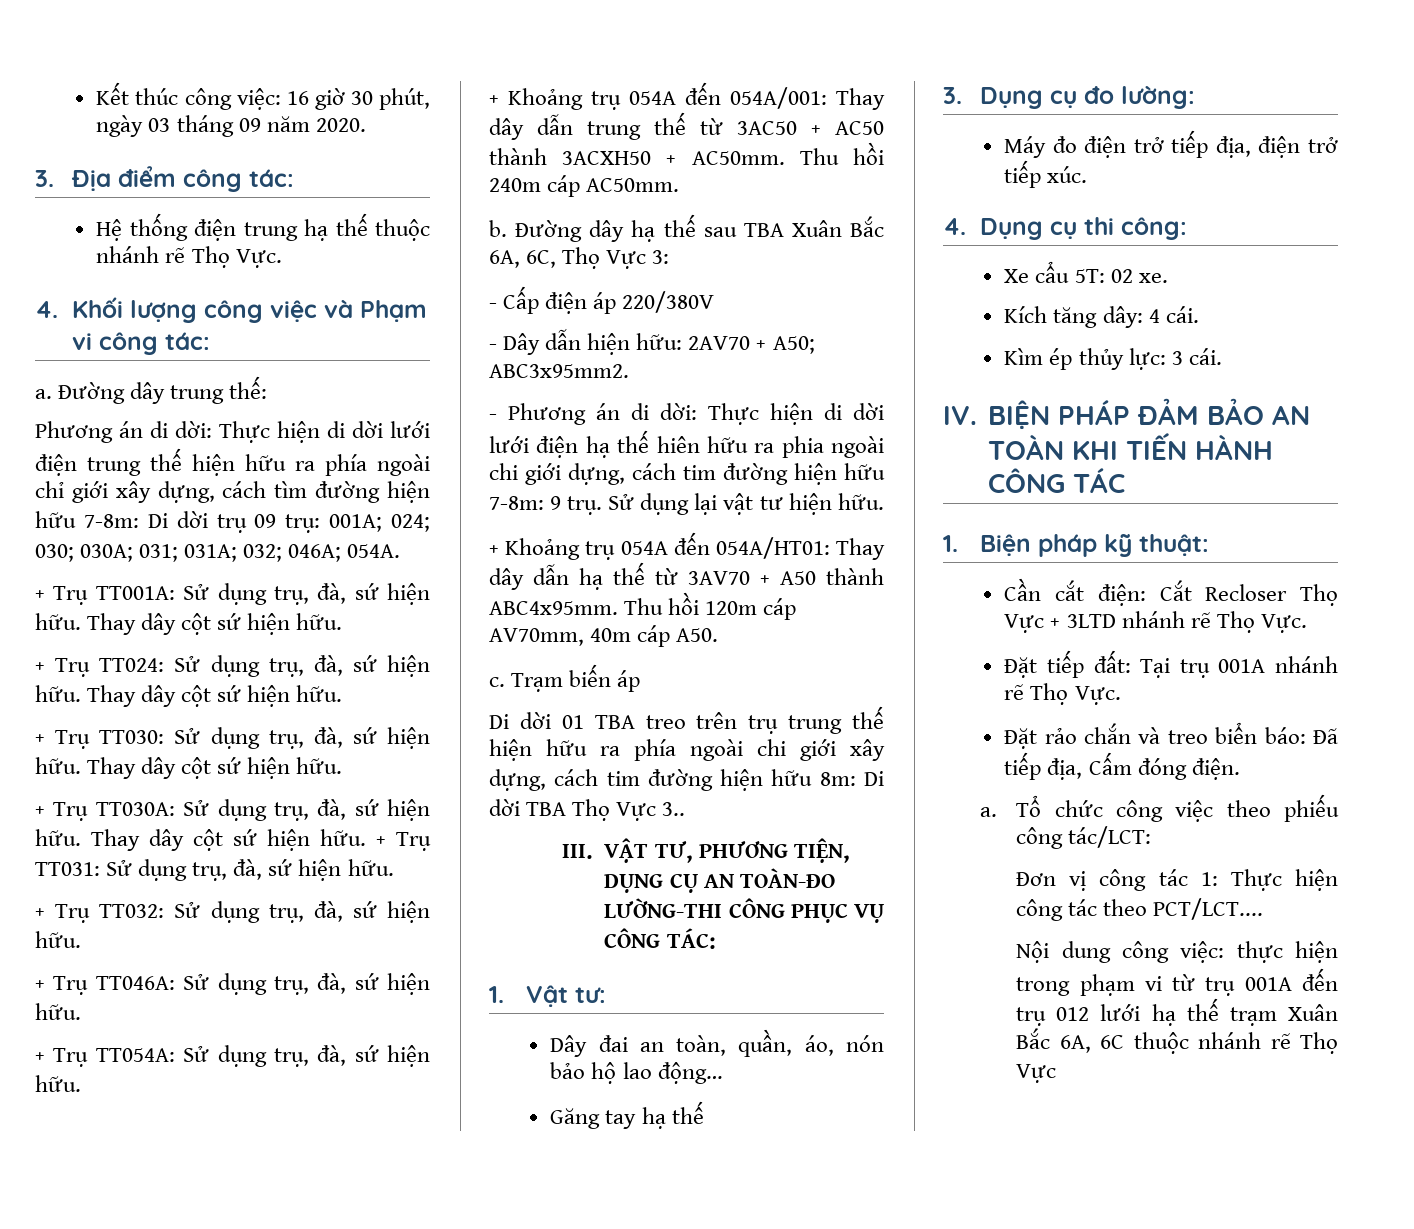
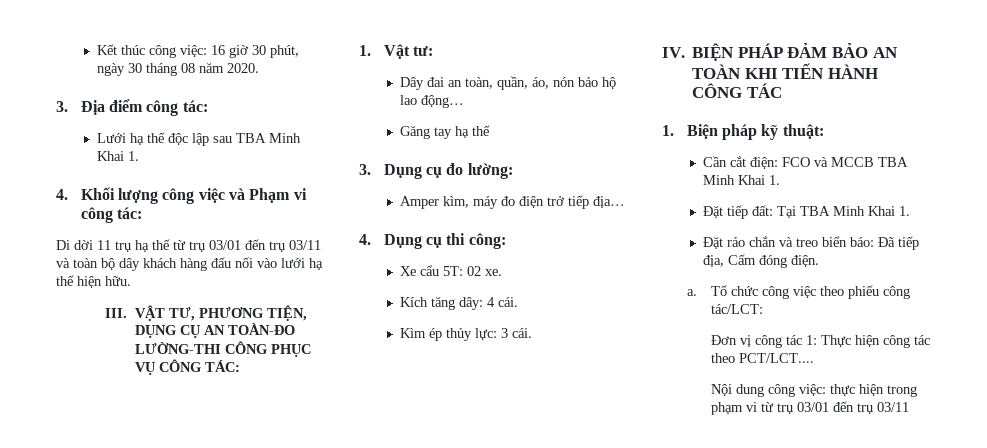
[148,115,261,137] 03 tháng 09 -> [127,63,195,76] 30 tháng 08
[96,213,431,241] [96,246,282,268] Hệ thống điện trung hạ thế thuộc nhánh rẽ Thọ Vực. -> [96,132,301,146] [96,151,139,161] Lưới hạ thế độc lập sau TBA Minh Khai 1.
[35,376,268,404] [35,421,430,443] [35,448,430,476] [35,481,430,503] [35,511,430,533] [35,544,401,562] [35,583,430,605] [35,613,343,635] [35,655,430,677] [35,685,343,707] [35,727,430,749] [35,757,343,779] [35,799,430,821] [35,829,431,851] [35,859,394,881] [35,901,430,923] [35,931,81,948] [35,973,430,995] [35,1003,81,1020] [35,1045,430,1067] [35,1075,81,1092] [489,82,885,110] [489,112,884,140] [489,142,884,165] [489,175,680,197] [489,214,884,242] [489,247,670,269] [489,286,715,314] [489,328,815,355] [489,364,629,378] [489,403,884,425] [489,430,884,458] [489,463,885,485] [489,493,884,515] [489,532,885,560] [489,562,884,590] [489,592,797,620] [489,625,719,647] [489,664,641,692] [489,706,884,734] [489,739,885,761] [489,769,884,791] [489,799,686,821] a. Đường dây trung thế: // Phương án di dời: Thực hiện di dời lưới điện trung thế hiện hữu ra phía ngoài chỉ giới xây dựng, cách tìm đường hiện hữu 7-8m: Di dời trụ 09 trụ: 001A; 024; 030; 030A; 031; 031A; 032; 046A; 054A. // + Trụ TT001A: Sử dụng trụ, đà, sứ hiện hữu. Thay dây cột sứ hiện hữu. // + Trụ TT024: Sử dụng trụ, đà, sứ hiện hữu. Thay dây cột sứ hiện hữu. // + Trụ TT030: Sử dụng trụ, đà, sứ hiện hữu. Thay dây cột sứ hiện hữu. // + Trụ TT030A: Sử dụng trụ, đà, sứ hiện hữu. Thay dây cột sứ hiện hữu. + Trụ TT031: Sử dụng trụ, đà, sứ hiện hữu. // + Trụ TT032: Sử dụng trụ, đà, sứ hiện hữu. // + Trụ TT046A: Sử dụng trụ, đà, sứ hiện hữu. // + Trụ TT054A: Sử dụng trụ, đà, sứ hiện hữu. // + Khoảng trụ 054A đến 054A/001: Thay dây dẫn trung thế từ 3AC50 + AC50 thành 3ACXH50 + AC50mm. Thu hồi 240m cáp AC50mm. // b. Đường dây hạ thế sau TBA Xuân Bắc 6A, 6C, Thọ Vực 3: // - Cấp điện áp 220/380V // - Dây dẫn hiện hữu: 2AV70 + A50; ABC3x95mm2. // - Phương án di dời: Thực hiện di dời lưới điện hạ thế hiên hữu ra phia ngoài chi giới dựng, cách tim đường hiện hữu 7-8m: 9 trụ. Sử dụng lại vật tư hiện hữu. // + Khoảng trụ 054A đến 054A/HT01: Thay dây dẫn hạ thế từ 3AV70 + A50 thành ABC4x95mm. Thu hồi 120m cáp AV70mm, 40m cáp A50. // c. Trạm biến áp // Di dời 01 TBA treo trên trụ trung thế hiện hữu ra phía ngoài chi giới xây dựng, cách tim đường hiện hữu 8m: Di dời TBA Thọ Vực 3.. -> [56,239,321,252] [56,257,323,271] [56,275,131,288] Di dời 11 trụ hạ thế từ trụ 03/01 đến trụ 03/11 và toàn bộ dây khách hàng đấu nối vào lưới hạ thế hiện hữu.
[1004,136,1047,158] Máy -> [399,196,498,209] Amper kìm, máy
[1215,136,1338,158] [1004,160,1088,188] địa, điện trở tiếp xúc. -> [592,196,625,208] địa…
[1159,580,1338,606] [1004,611,1307,633] [1004,650,1338,678] [1004,683,1121,705] Cắt Recloser Thọ Vực + 3LTD nhánh rẽ Thọ Vực. // Đặt tiếp đất: Tại trụ 001A nhánh rẽ Thọ Vực. -> [781,157,908,167] [702,175,780,185] [702,205,910,219] FCO và MCCB TBA Minh Khai 1. // Đặt tiếp đất: Tại TBA Minh Khai 1.
[1244,968,1338,991] [1016,998,1338,1026] [1016,1028,1338,1054] [1016,1064,1057,1083] 001A đến trụ 012 lưới hạ thế trạm Xuân Bắc 6A, 6C thuộc nhánh rẽ Thọ Vực -> [797,401,910,414] 03/01 đến trụ 03/11

